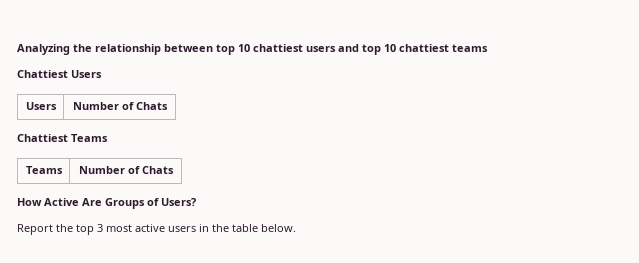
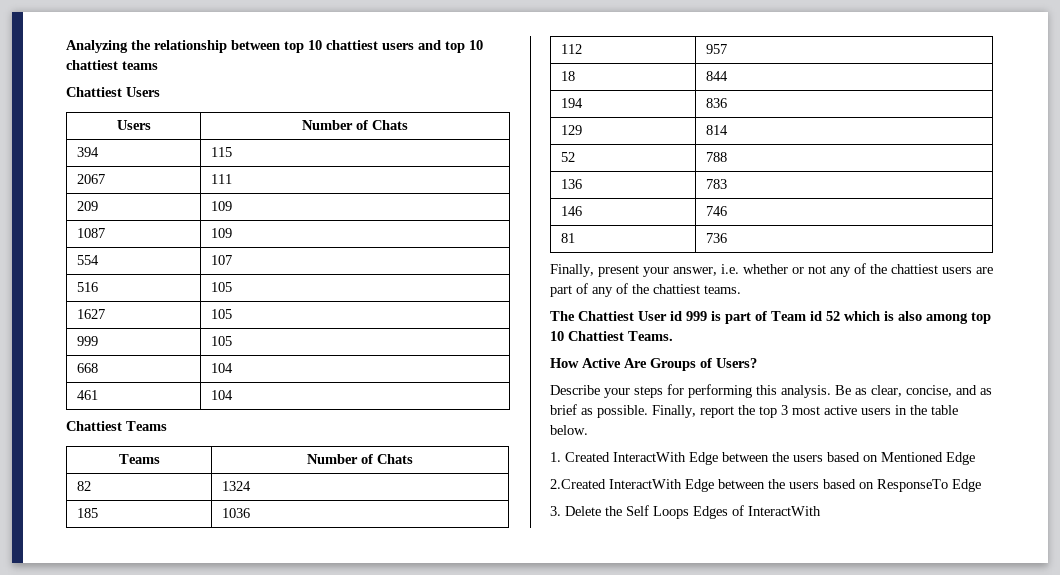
(168, 106) none -> [77,147,100,157] [211,147,233,157] [77,174,106,184] [211,174,233,184] [77,201,99,211] [211,201,233,211] [77,228,106,238] [211,228,233,238] [77,255,100,265] [211,255,233,265] [77,282,99,292] [211,282,233,292] [77,309,106,319] [211,309,233,319] [77,336,99,346] [211,336,233,346] [77,363,99,373] [211,363,234,373] [77,390,99,400] [211,390,234,400] // 394 | 115 // 2067 | 111 // 209 | 109 // 1087 | 109 // 554 | 107 // 516 | 105 // 1627 | 105 // 999 | 105 // 668 | 104 // 461 | 104
(174, 170) none -> [77,481,92,491] [222,481,252,491] [77,508,99,518] [222,508,251,518] [561,44,583,54] [706,44,728,54] [561,71,576,81] [706,71,729,81] [561,98,584,108] [706,98,728,108] [561,125,583,135] [706,125,729,135] [561,152,576,162] [706,152,728,162] [561,179,583,189] [706,179,728,189] [561,206,583,216] [706,206,728,216] [561,233,576,243] [706,233,728,243] [550,263,993,277] [550,283,741,297] [550,311,991,324] [550,331,673,341] // 82 | 1324 // 185 | 1036 // 112 | 957 // 18 | 844 // 194 | 836 // 129 | 814 // 52 | 788 // 136 | 783 // 146 | 746 // 81 | 736 // Finally, present your answer, i.e. whether or not any of the chattiest users are part of any of the chattiest teams. // The Chattiest User id 999 is part of Team id 52 which is also among top 10 Chattiest Teams.
[17,224,53,235] Report -> [550,384,992,398] [550,404,734,418] Describe your steps for performing this analysis. Be as clear, concise, and as brief as possible. Finally, report
(296, 228) none -> [550,452,975,465] [550,479,981,492] [550,505,821,519] // 1. Created InteractWith Edge between the users based on Mentioned Edge // 2.Created InteractWith Edge between the users based on ResponseTo Edge // 3. Delete the Self Loops Edges of InteractWith

